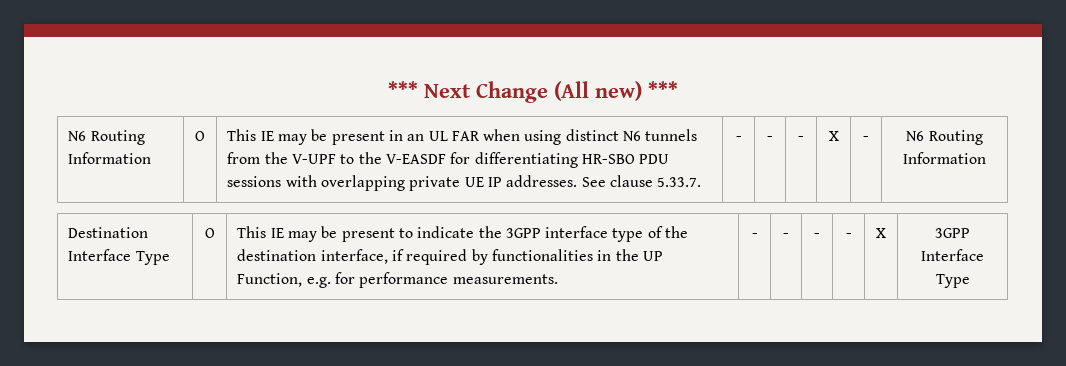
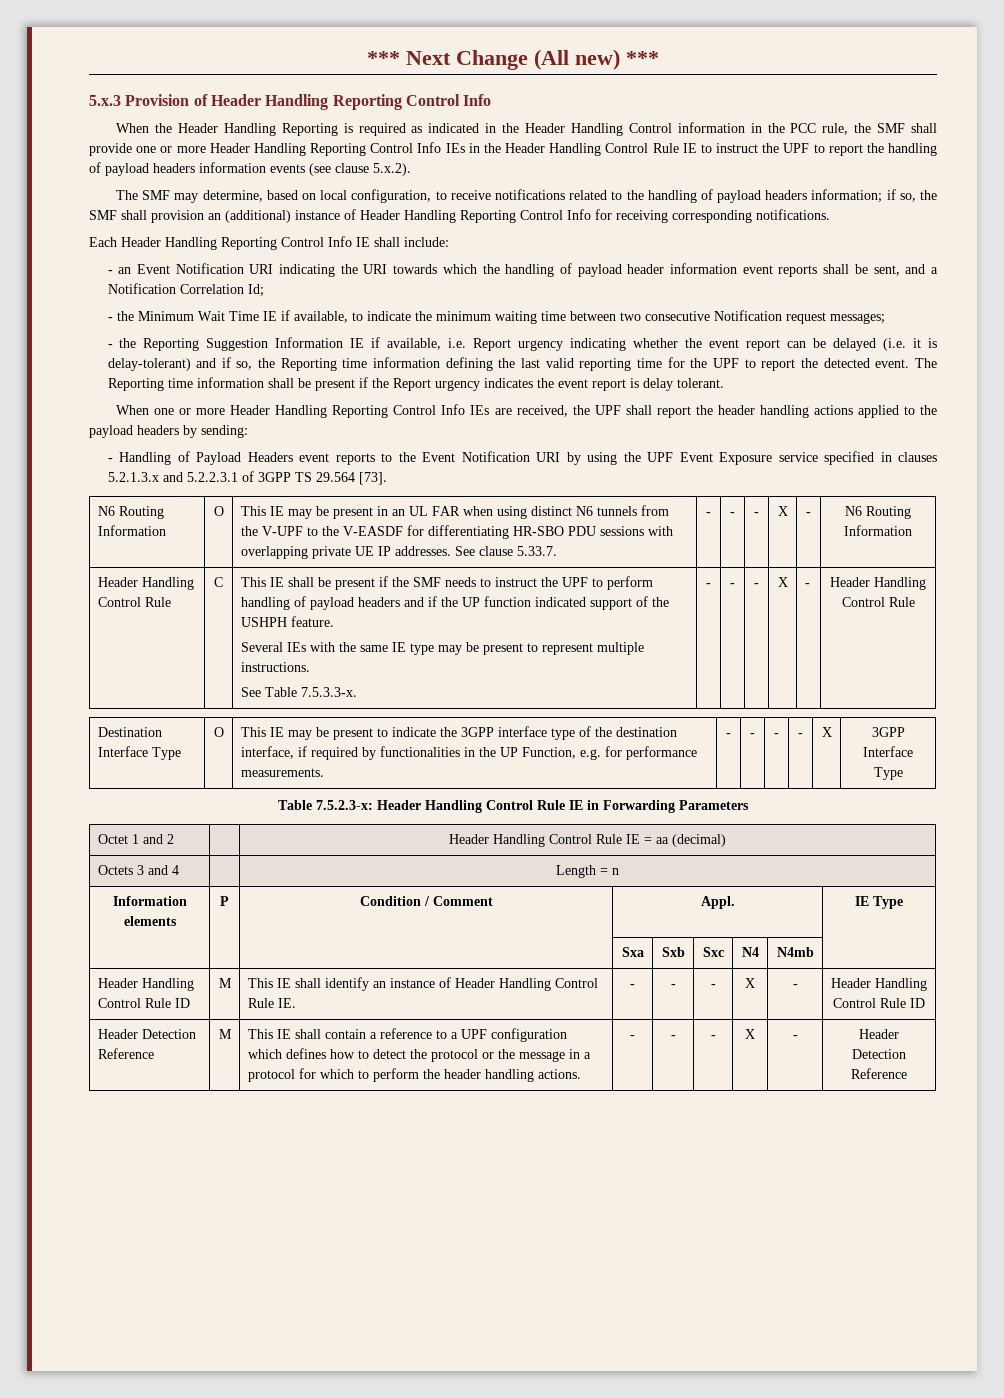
(678, 89) none -> [89,94,492,110] [116,122,937,136] [89,142,937,156] [89,162,411,176] [116,189,938,203] [89,209,830,223] [89,236,449,250] [107,263,938,277] [107,283,264,297] [107,310,885,324] [107,337,938,351] [107,357,938,371] [107,377,724,391] [116,404,938,418] [89,425,248,438] [107,451,938,465] [107,471,387,485] // 5.x.3 Provision of Header Handling Reporting Control Info // When the Header Handling Reporting is required as indicated in the Header Handling Control information in the PCC rule, the SMF shall provide one or more Header Handling Reporting Control Info IEs in the Header Handling Control Rule IE to instruct the UPF to report the handling of payload headers information events (see clause 5.x.2). // The SMF may determine, based on local configuration, to receive notifications related to the handling of payload headers information; if so, the SMF shall provision an (additional) instance of Header Handling Reporting Control Info for receiving corresponding notifications. // Each Header Handling Reporting Control Info IE shall include: // - an Event Notification URI indicating the URI towards which the handling of payload header information event reports shall be sent, and a Notification Correlation Id; // - the Minimum Wait Time IE if available, to indicate the minimum waiting time between two consecutive Notification request messages; // - the Reporting Suggestion Information IE if available, i.e. Report urgency indicating whether the event report can be delayed (i.e. it is delay-tolerant) and if so, the Reporting time information defining the last valid reporting time for the UPF to report the detected event. The Reporting time information shall be present if the Report urgency indicates the event report is delay tolerant. // When one or more Header Handling Reporting Control Info IEs are received, the UPF shall report the header handling actions applied to the payload headers by sending: // - Handling of Payload Headers event reports to the Event Notification URI by using the UPF Event Exposure service specified in clauses 5.2.1.3.x and 5.2.2.3.1 of 3GPP TS 29.564 [73].
(986, 158) none -> [97,577,194,590] [97,597,171,607] [214,577,223,587] [240,576,653,590] [240,596,669,610] [240,616,334,627] [240,642,644,655] [240,662,310,672] [240,687,357,697] [706,583,711,587] [730,583,735,587] [754,583,759,587] [777,577,788,587] [804,583,810,587] [830,577,926,590] [841,597,915,607] // Header Handling Control Rule | C | This IE shall be present if the SMF needs to instruct the UPF to perform handling of payload headers and if the UP function indicated support of the USHPH feature. // Several IEs with the same IE type may be present to represent multiple instructions. // See Table 7.5.3.3-x. | - | - | - | X | - | Header Handling Control Rule
(970, 281) none -> [278,800,749,813] [97,834,174,844] [449,834,726,847] [97,865,179,875] [556,865,619,878] [112,896,187,906] [123,916,177,926] [220,896,229,906] [359,896,493,906] [700,896,735,909] [855,896,903,909] [621,947,644,957] [661,947,685,957] [702,947,724,957] [741,947,759,957] [776,947,814,957] [97,978,194,991] [97,998,190,1008] [218,978,232,988] [247,977,598,991] [247,998,296,1008] [630,984,635,988] [670,984,676,988] [710,984,716,988] [745,978,755,988] [792,984,798,988] [831,978,927,991] [833,998,925,1008] [97,1029,196,1039] [97,1048,154,1059] [218,1029,232,1039] [247,1028,567,1042] [247,1048,591,1062] [247,1068,581,1082] [630,1035,635,1039] [670,1035,676,1039] [710,1035,716,1039] [745,1029,755,1039] [792,1035,798,1039] [859,1029,899,1039] [852,1049,906,1059] [851,1068,907,1079] // Table 7.5.2.3-x: Header Handling Control Rule IE in Forwarding Parameters // Octet 1 and 2 | | Header Handling Control Rule IE = aa (decimal) // Octets 3 and 4 | | Length = n // Information elements | P | Condition / Comment | Appl. | IE Type // | | | Sxa | Sxb | Sxc | N4 | N4mb | // Header Handling Control Rule ID | M | This IE shall identify an instance of Header Handling Control Rule IE. | - | - | - | X | - | Header Handling Control Rule ID // Header Detection Reference | M | This IE shall contain a reference to a UPF configuration which defines how to detect the protocol or the message in a protocol for which to perform the header handling actions. | - | - | - | X | - | Header Detection Reference

